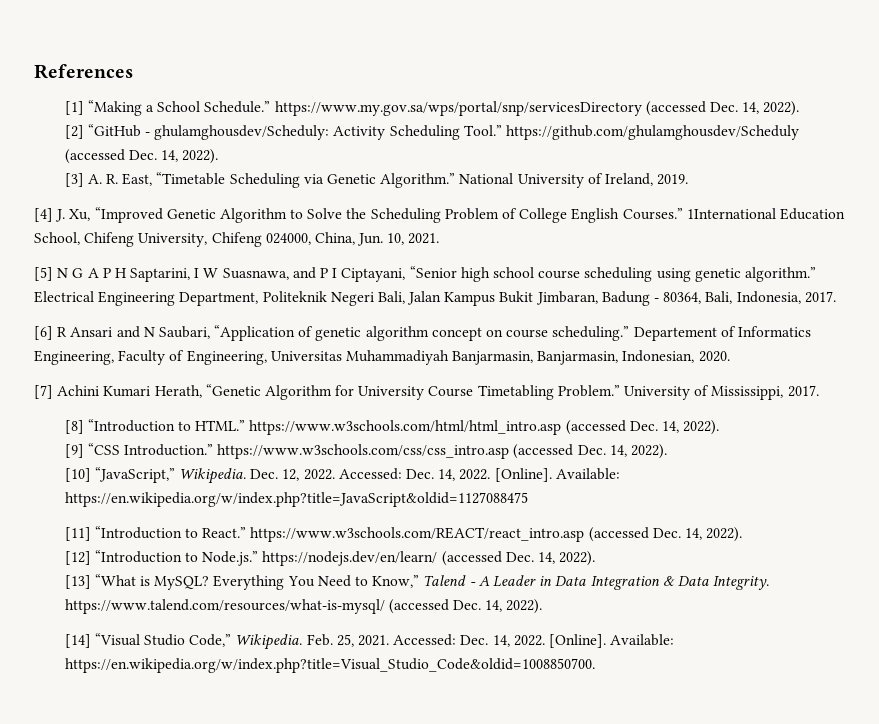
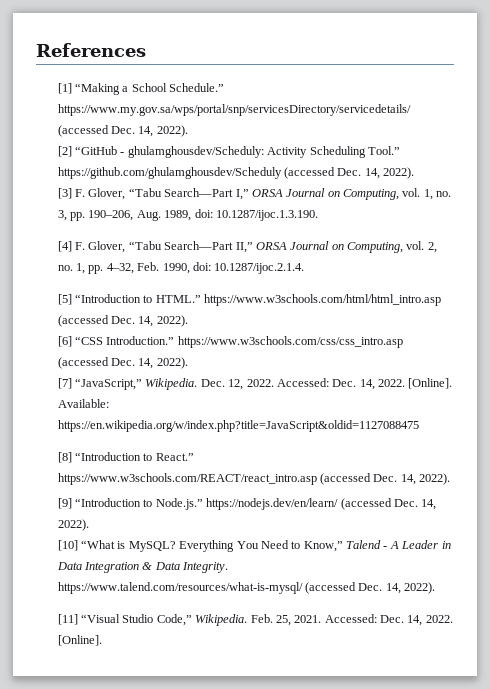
[274,101,642,116] https://www.my.gov.sa/wps/portal/snp/servicesDirectory -> [57,104,411,116] https://www.my.gov.sa/wps/portal/snp/servicesDirectory/servicedetails/
[87,172,689,188] [34,207,845,223] [34,232,440,247] [34,266,816,282] [34,291,836,306] [34,325,811,341] [34,350,730,365] [34,384,819,400] [64,420,84,434] A. R. East, “Timetable Scheduling via Genetic Algorithm.” National University of Ireland, 2019. // [4] J. Xu, “Improved Genetic Algorithm to Solve the Scheduling Problem of College English Courses.” 1International Education School, Chifeng University, Chifeng 024000, China, Jun. 10, 2021. // [5] N G A P H Saptarini, I W Suasnawa, and P I Ciptayani, “Senior high school course scheduling using genetic algorithm.” Electrical Engineering Department, Politeknik Negeri Bali, Jalan Kampus Bukit Jimbaran, Badung - 80364, Bali, Indonesia, 2017. // [6] R Ansari and N Saubari, “Application of genetic algorithm concept on course scheduling.” Departement of Informatics Engineering, Faculty of Engineering, Universitas Muhammadiyah Banjarmasin, Banjarmasin, Indonesian, 2020. // [7] Achini Kumari Herath, “Genetic Algorithm for University Course Timetabling Problem.” University of Mississippi, 2017. // [8] -> [75,188,452,200] [57,209,318,221] [57,241,437,253] [57,262,305,274] [57,294,72,305] F. Glover, “Tabu Search—Part I,” ORSA Journal on Computing, vol. 1, no. 3, pp. 190–206, Aug. 1989, doi: 10.1287/ijoc.1.3.190. // [4] F. Glover, “Tabu Search—Part II,” ORSA Journal on Computing, vol. 2, no. 1, pp. 4–32, Feb. 1990, doi: 10.1287/ijoc.2.1.4. // [5]
[64,444,84,458] [9] -> [57,336,72,347] [6]
[64,468,91,482] [10] -> [57,378,72,389] [7]
[64,527,91,541] [11] -> [57,452,72,463] [8]
[64,551,91,565] [12] -> [57,498,72,509] [9]
[64,575,91,589] [13] -> [57,540,78,551] [10]
[64,634,91,648] [14] -> [57,614,78,625] [11]
[610,634,675,646] [64,658,595,673] Available: https://en.wikipedia.org/w/index.php?title=Visual_Studio_Code&oldid=1008850700. -> (102, 640) none

